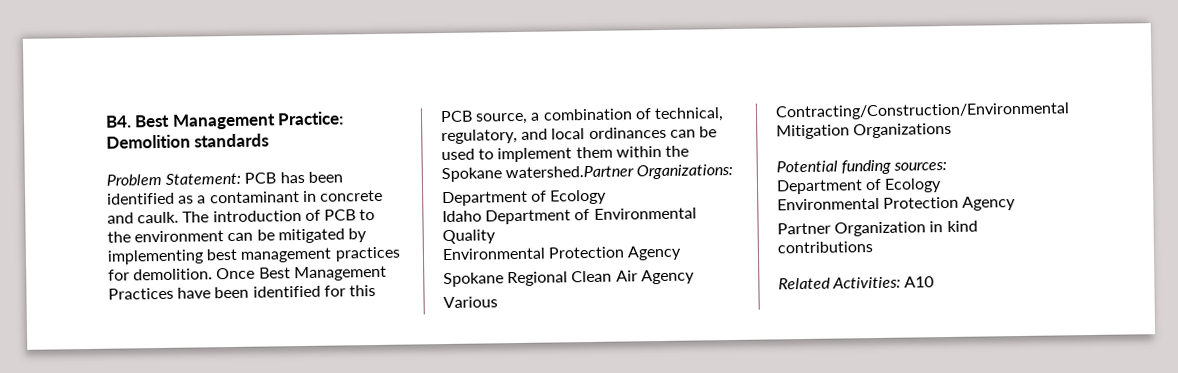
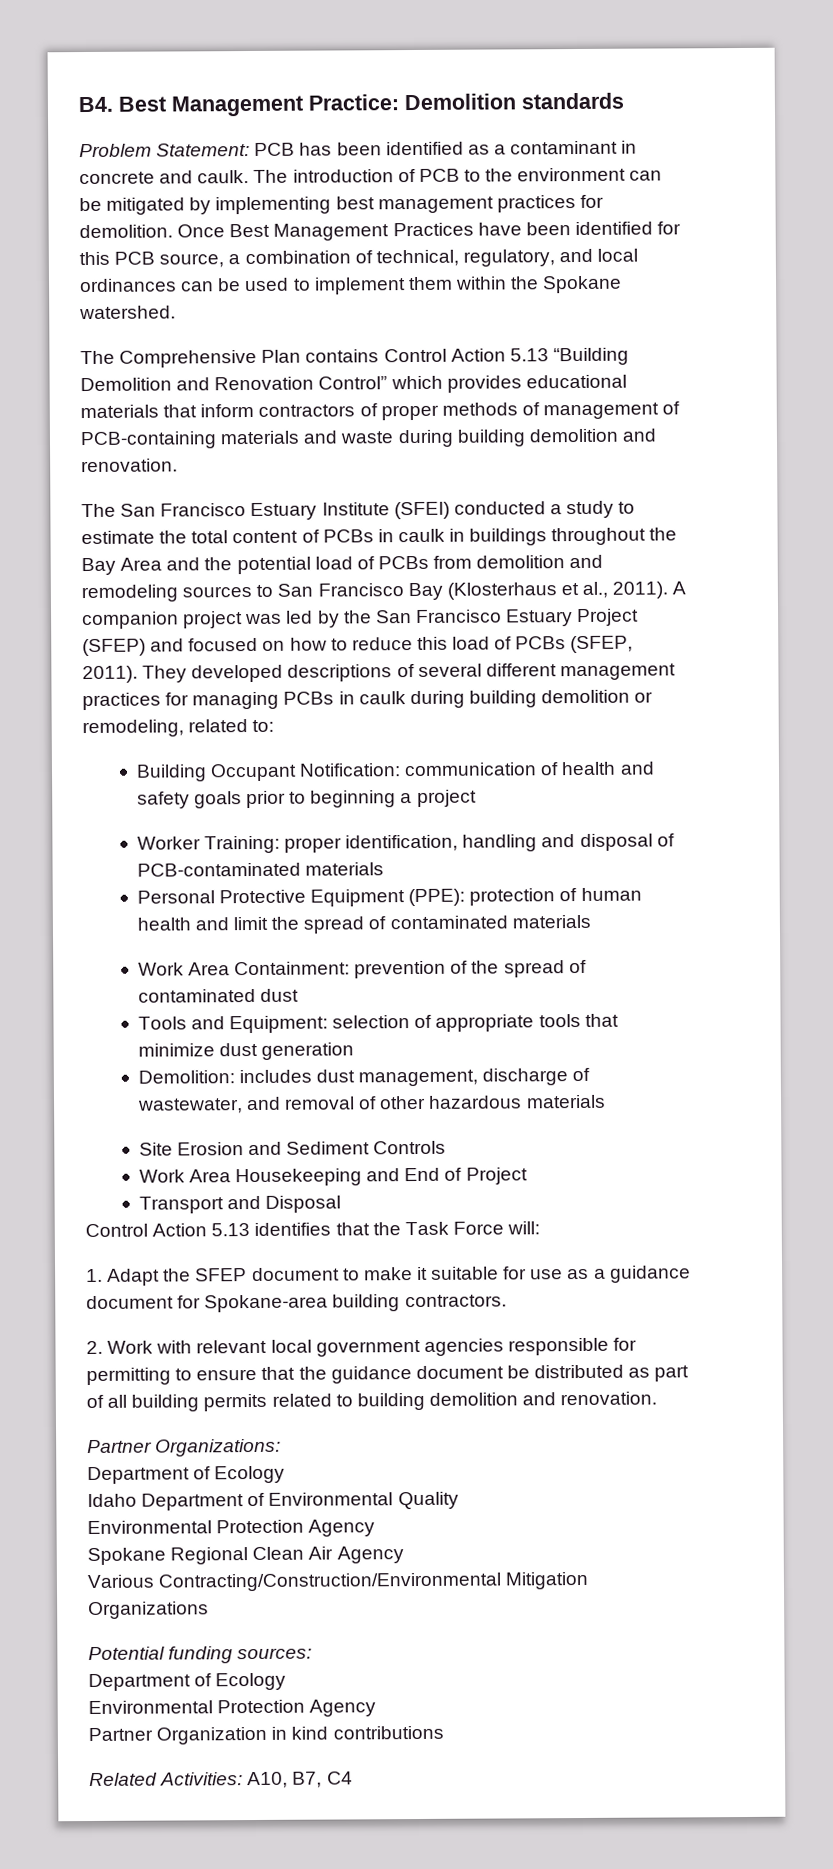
[505,165,635,179] watershed.Partner -> [79,305,176,320] [80,347,629,368] [80,374,627,393] [80,401,681,421] [80,428,656,450] [81,458,178,473] [81,500,636,521] [81,527,678,546] [81,554,604,576] [81,581,687,603] [82,608,640,630] [82,635,634,657] [82,663,676,684] [82,689,654,711] [82,719,275,738] [135,761,655,782] [136,789,477,809] [136,833,675,854] [136,862,384,877] [136,887,642,907] [136,914,591,934] [137,959,587,979] [137,988,299,1003] [137,1013,619,1034] [137,1042,354,1060] [137,1067,591,1087] [136,1094,606,1114] [138,1140,447,1156] [138,1167,528,1187] [138,1195,341,1214] [85,1221,541,1238] [86,1265,691,1286] [86,1294,507,1313] [86,1337,638,1357] [86,1364,690,1386] [86,1391,658,1412] [87,1439,152,1454] watershed. // The Comprehensive Plan contains Control Action 5.13 “Building Demolition and Renovation Control” which provides educational materials that inform contractors of proper methods of management of PCB‐containing materials and waste during building demolition and renovation. // The San Francisco Estuary Institute (SFEI) conducted a study to estimate the total content of PCBs in caulk in buildings throughout the Bay Area and the potential load of PCBs from demolition and remodeling sources to San Francisco Bay (Klosterhaus et al., 2011). A companion project was led by the San Francisco Estuary Project (SFEP) and focused on how to reduce this load of PCBs (SFEP, 2011). They developed descriptions of several different management practices for managing PCBs in caulk during building demolition or remodeling, related to: // Building Occupant Notification: communication of health and safety goals prior to beginning a project // Worker Training: proper identification, handling and disposal of PCB-contaminated materials // Personal Protective Equipment (PPE): protection of human health and limit the spread of contaminated materials // Work Area Containment: prevention of the spread of contaminated dust // Tools and Equipment: selection of appropriate tools that minimize dust generation // Demolition: includes dust management, discharge of wastewater, and removal of other hazardous materials // Site Erosion and Sediment Controls // Work Area Housekeeping and End of Project // Transport and Disposal // Control Action 5.13 identifies that the Task Force will: // 1. Adapt the SFEP document to make it suitable for use as a guidance document for Spokane-area building contractors. // 2. Work with relevant local government agencies responsible for permitting to ensure that the guidance document be distributed as part of all building permits related to building demolition and renovation. // Partner
[904,276,935,288] A10 -> [247,1771,353,1789] A10, B7, C4

